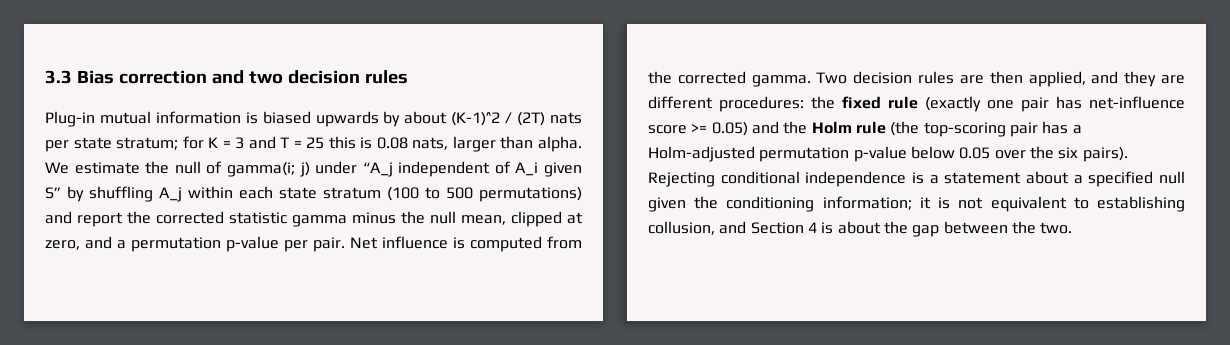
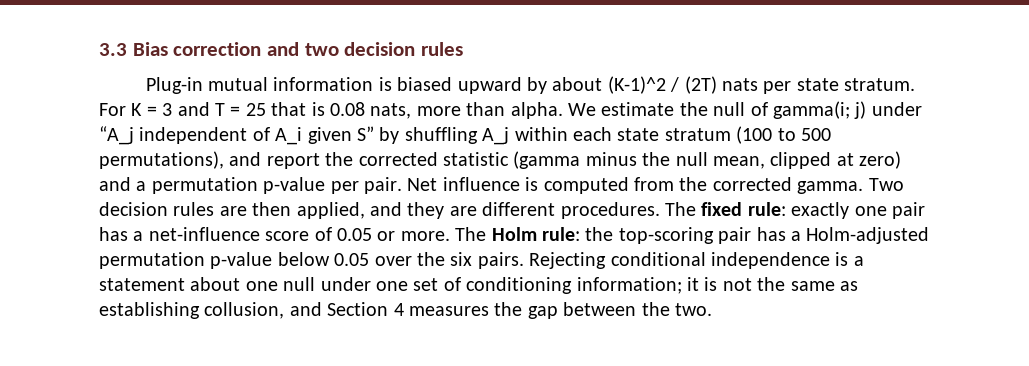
[315,111,379,127] upwards -> [457,77,522,94] upward
[116,136,204,150] stratum; for -> [844,78,916,91] [99,103,126,116] stratum. For
[328,136,356,149] this -> [271,102,307,116] that
[452,136,496,152] larger -> [416,106,461,116] more
[479,187,582,202] permutations) -> [99,151,224,169] permutations),
[292,215,347,227] gamma -> [513,151,581,169] (gamma
[45,240,80,250] zero, -> [859,151,902,169] zero)
[719,96,981,112] procedures: the fixed rule (exactly -> [560,202,850,219] procedures. The fixed rule: exactly
(1082, 102) none -> [133,231,144,241] a
[691,121,920,136] >= 0.05) and the Holm rule (the -> [314,227,614,241] of 0.05 or more. The Holm rule: the
[1082,147,1128,162] pairs). -> [477,252,524,269] pairs.
[1073,171,1186,187] [648,196,719,212] a specified null given the -> [245,277,461,291] one null under one set of
[990,196,1089,212] equivalent to -> [757,277,858,291] the same as
[821,221,881,234] is about -> [409,306,489,316] measures

